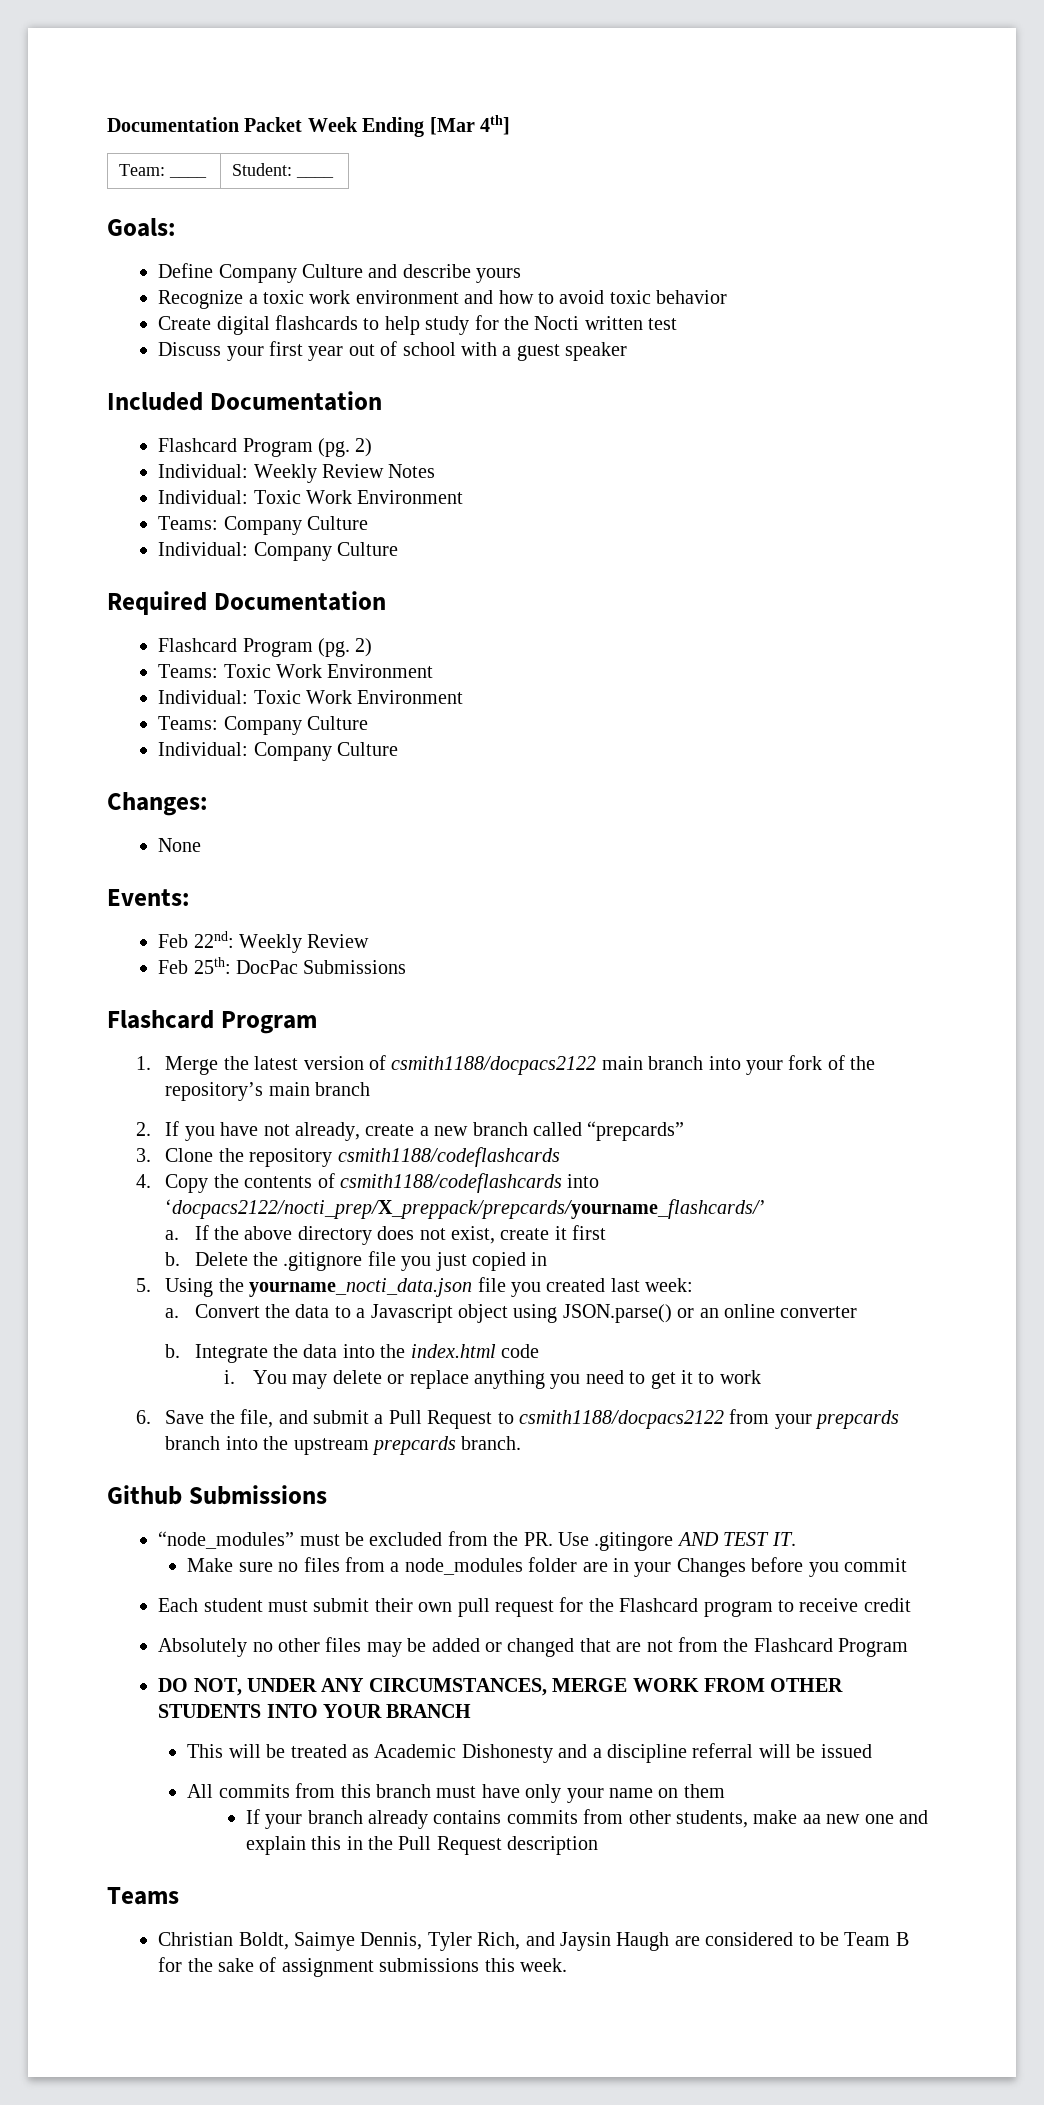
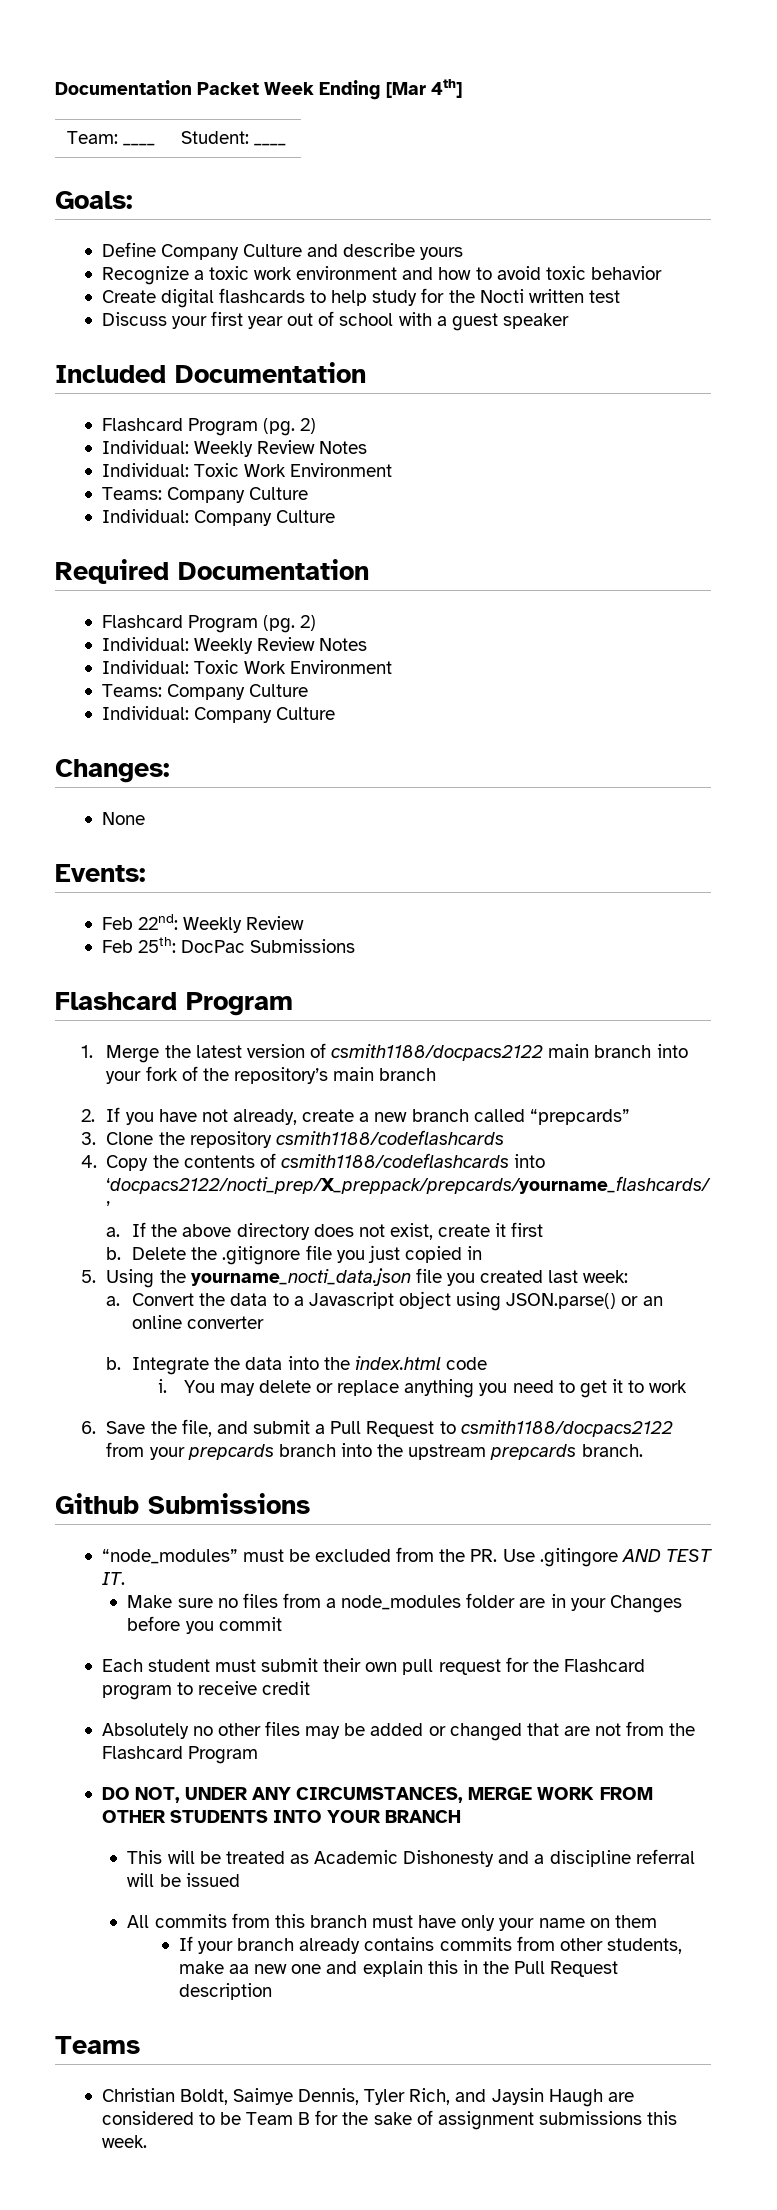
[158,664,434,678] Teams: Toxic Work Environment -> [101,637,368,654] Individual: Weekly Review Notes

